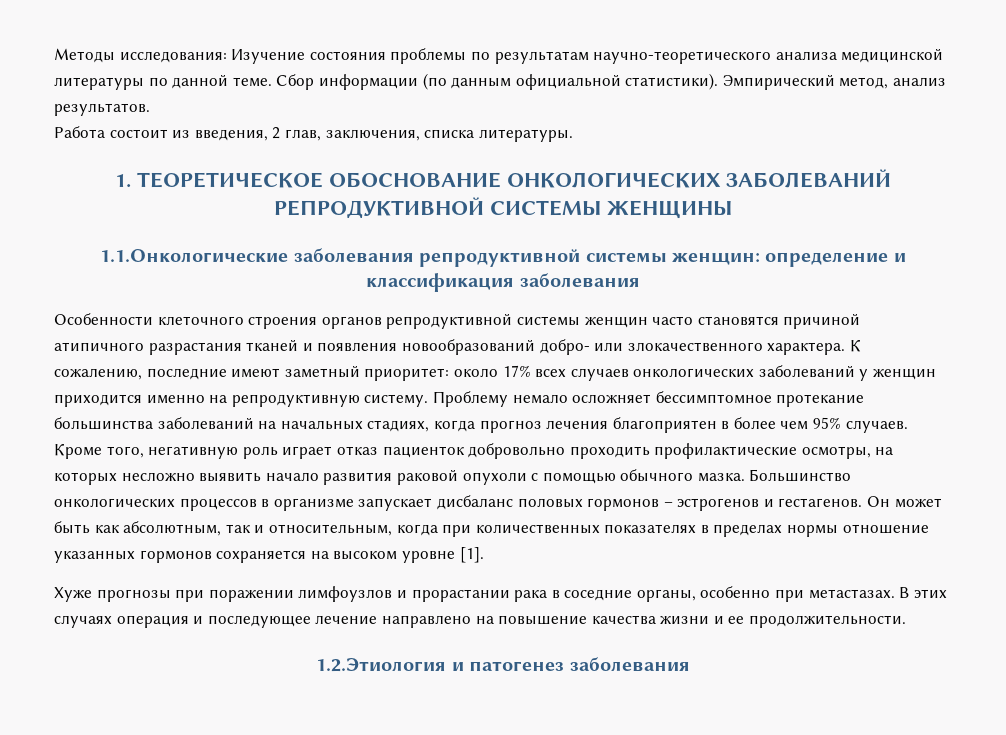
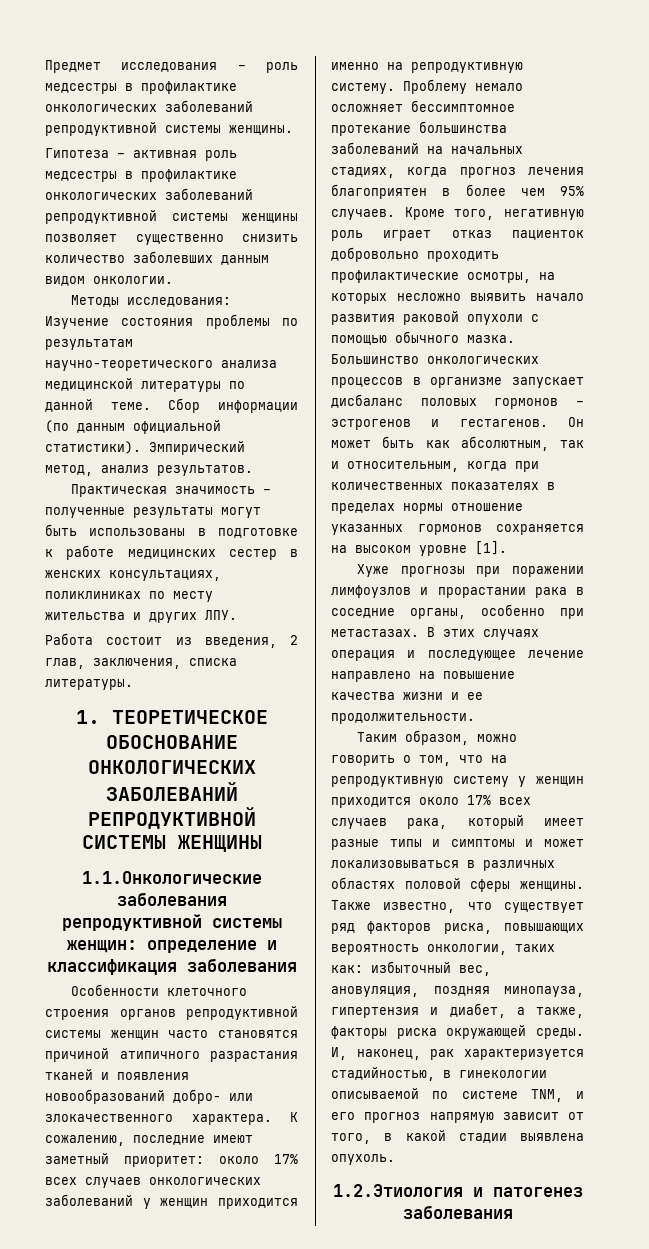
(54, 55) none -> [45,60,298,73] [45,81,237,94] [45,100,253,112] [45,122,293,136] [45,148,237,161] [45,169,237,182] [45,188,253,200] [45,210,298,224] [45,234,298,245] [45,251,269,265] [45,276,173,286] Предмет исследования – роль медсестры в профилактике онкологических заболеваний репродуктивной системы женщины. // Гипотеза – активная роль медсестры в профилактике онкологических заболеваний репродуктивной системы женщины позволяет существенно снизить количество заболевших данным видом онкологии. //
(150, 109) none -> [71,484,272,497] [45,507,261,518] [45,524,298,538] [45,545,298,560] [45,570,221,581] [45,591,213,602] [45,610,237,623] // Практическая значимость – полученные результаты могут быть использованы в подготовке к работе медицинских сестер в женских консультациях, поликлиниках по месту жительства и других ЛПУ.
(907, 621) none -> [357,730,518,745] [331,755,507,766] [331,776,584,787] [331,795,531,808] [331,815,584,829] [331,839,584,850] [331,860,555,871] [331,877,584,892] [331,900,584,913] [331,921,584,934] [331,944,555,955] [331,961,491,976] [331,986,584,997] [331,1003,584,1018] [331,1025,584,1039] [331,1047,584,1060] [331,1067,547,1081] [331,1088,584,1102] [331,1112,584,1123] [331,1130,584,1144] [331,1154,395,1165] // Таким образом, можно говорить о том, что на репродуктивную систему у женщин приходится около 17% всех случаев рака, который имеет разные типы и симптомы и может локализовываться в различных областях половой сферы женщины. Также известно, что существует ряд факторов риска, повышающих вероятность онкологии, таких как: избыточный вес, ановуляция, поздняя минопауза, гипертензия и диабет, а также, факторы риска окружающей среды. И, наконец, рак характеризуется стадийностью, в гинекологии описываемой по системе TNM, и его прогноз напрямую зависит от того, в какой стадии выявлена опухоль.

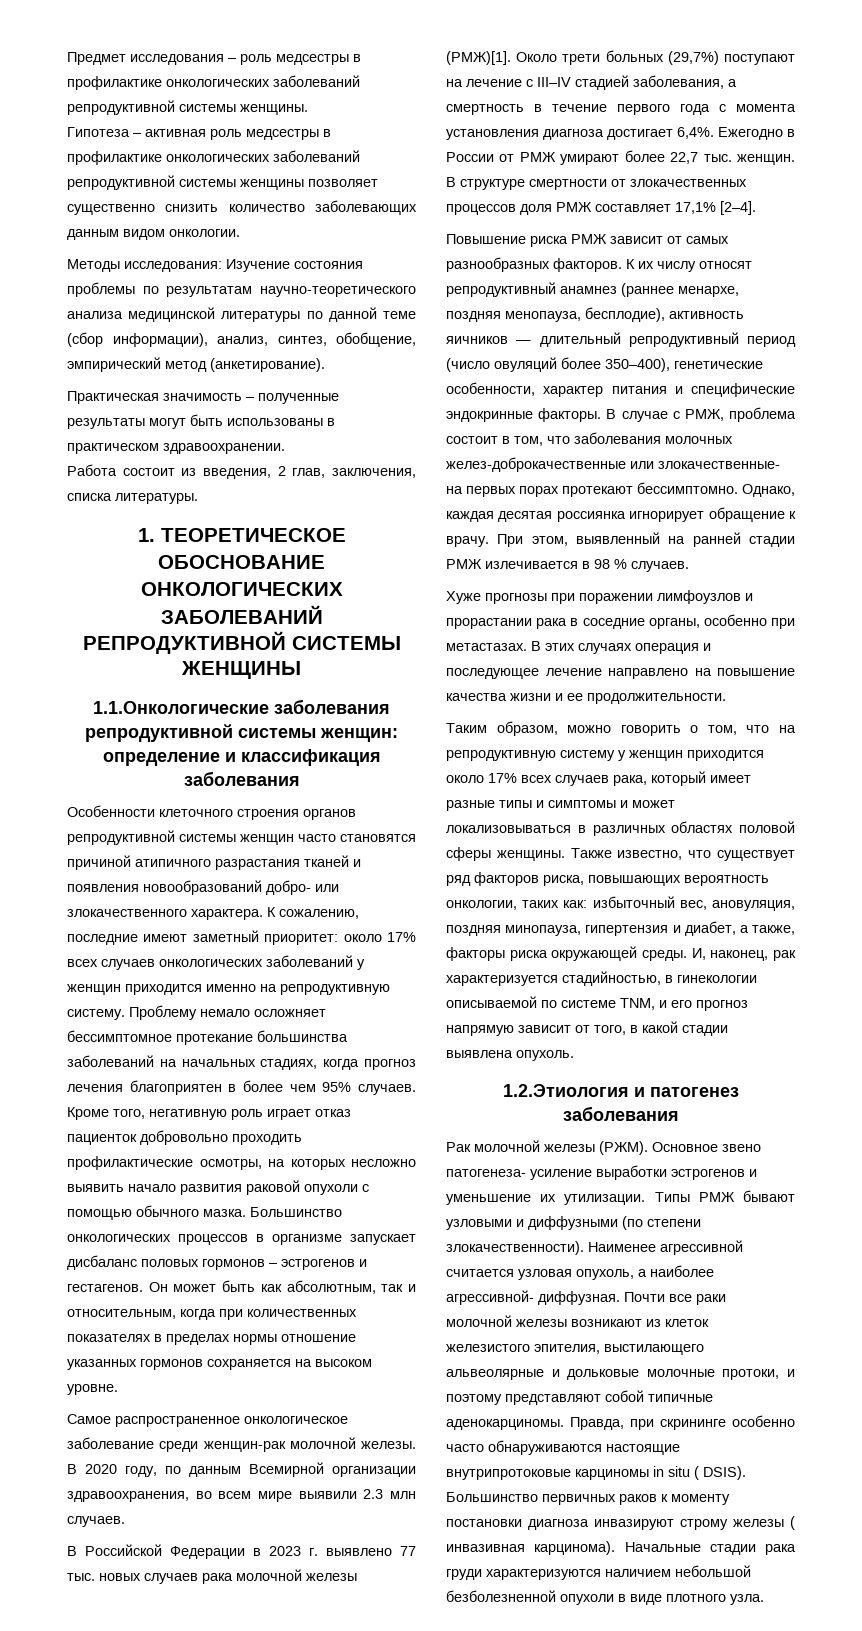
[133,251,213,263] заболевших -> [315,200,417,215] заболевающих
[110,398,298,413] [45,420,221,434] [45,441,245,455] [45,465,253,476] теме. Сбор информации (по данным официальной статистики). Эмпирический метод, анализ результатов. -> [382,311,416,319] [67,332,416,347] [67,357,325,372] теме (сбор информации), анализ, синтез, обобщение, эмпирический метод (анкетирование).
[218,528,298,538] [45,545,298,560] [45,570,221,581] [45,591,213,602] [45,610,237,623] подготовке к работе медицинских сестер в женских консультациях, поликлиниках по месту жительства и других ЛПУ. -> [67,443,285,454] практическом здравоохранении.
[419,541,507,556] уровне [1]. -> [67,1384,118,1395] [67,1414,348,1427] [67,1437,416,1452] [67,1462,416,1477] [67,1489,416,1502] [67,1516,125,1527] [67,1544,416,1559] [67,1569,357,1584] [446,50,795,65] [446,75,737,90] [446,104,796,115] [446,127,795,140] [446,150,795,165] [446,177,747,190] [446,201,756,215] [446,234,729,247] [446,257,752,272] [446,282,739,297] [446,307,744,322] [446,332,796,347] [446,357,763,372] [446,382,795,397] [446,407,796,422] [446,432,733,446] [446,457,780,472] [446,482,795,497] [446,507,796,522] [446,532,795,547] [446,559,689,572] уровне. // Самое распространенное онкологическое заболевание среди женщин-рак молочной железы. В 2020 году, по данным Всемирной организации здравоохранения, во всем мире выявили 2.3 млн случаев. // В Российской Федерации в 2023 г. выявлено 77 тыс. новых случаев рака молочной железы (РМЖ)[1]. Около трети больных (29,7%) поступают на лечение с III–IV стадией заболевания, а смертность в течение первого года с момента установления диагноза достигает 6,4%. Ежегодно в России от РМЖ умирают более 22,7 тыс. женщин. В структуре смертности от злокачественных процессов доля РМЖ составляет 17,1% [2–4]. // Повышение риска РМЖ зависит от самых разнообразных факторов. К их числу относят репродуктивный анамнез (раннее менархе, поздняя менопауза, бесплодие), активность яичников — длительный репродуктивный период (число овуляций более 350–400), генетические особенности, характер питания и специфические эндокринные факторы. В случае с РМЖ, проблема состоит в том, что заболевания молочных желез-доброкачественные или злокачественные- на первых порах протекают бессимптомно. Однако, каждая десятая россиянка игнорирует обращение к врачу. При этом, выявленный на ранней стадии РМЖ излечивается в 98 % случаев.
(513, 1212) none -> [446,1140,761,1155] [446,1165,757,1180] [446,1190,795,1205] [446,1216,701,1230] [446,1240,743,1255] [446,1265,714,1280] [446,1290,726,1305] [446,1315,709,1327] [446,1344,704,1355] [446,1369,795,1380] [446,1390,713,1405] [446,1415,795,1430] [446,1440,680,1455] [446,1466,746,1480] [446,1492,730,1505] [446,1516,795,1530] [446,1541,796,1555] [446,1565,751,1580] [446,1590,764,1605] // Рак молочной железы (РЖМ). Основное звено патогенеза- усиление выработки эстрогенов и уменьшение их утилизации. Типы РМЖ бывают узловыми и диффузными (по степени злокачественности). Наименее агрессивной считается узловая опухоль, а наиболее агрессивной- диффузная. Почти все раки молочной железы возникают из клеток железистого эпителия, выстилающего альвеолярные и дольковые молочные протоки, и поэтому представляют собой типичные аденокарциномы. Правда, при скрининге особенно часто обнаруживаются настоящие внутрипротоковые карциномы in situ ( DSIS). Большинство первичных раков к моменту постановки диагноза инвазируют строму железы ( инвазивная карцинома). Начальные стадии рака груди характеризуются наличием небольшой безболезненной опухоли в виде плотного узла.

